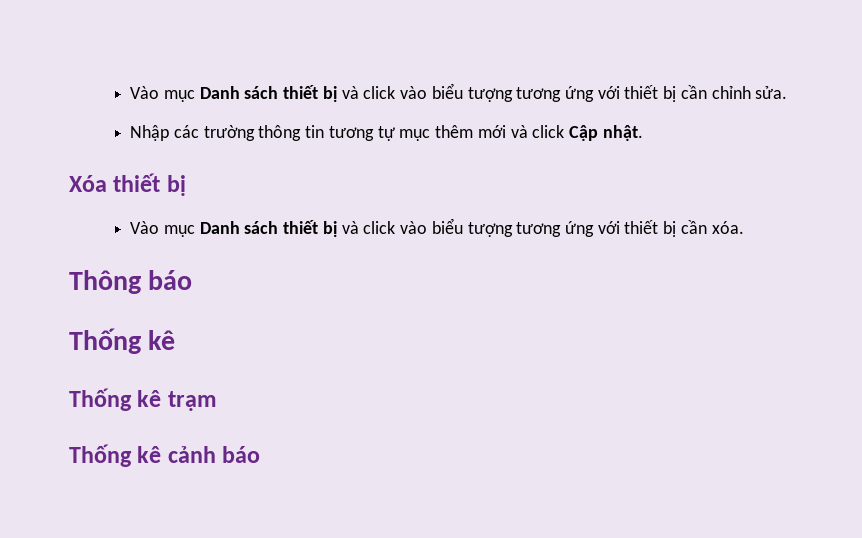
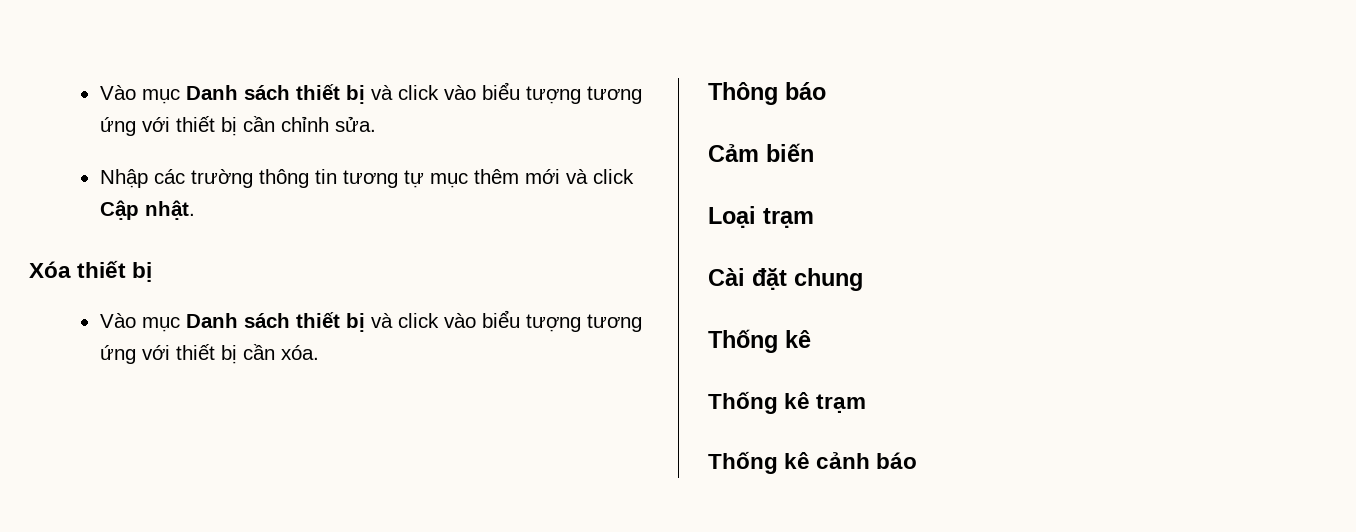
(193, 280) none -> [708,143,814,162] [708,206,814,228] [708,268,863,291] // Cảm biến // Loại trạm // Cài đặt chung

